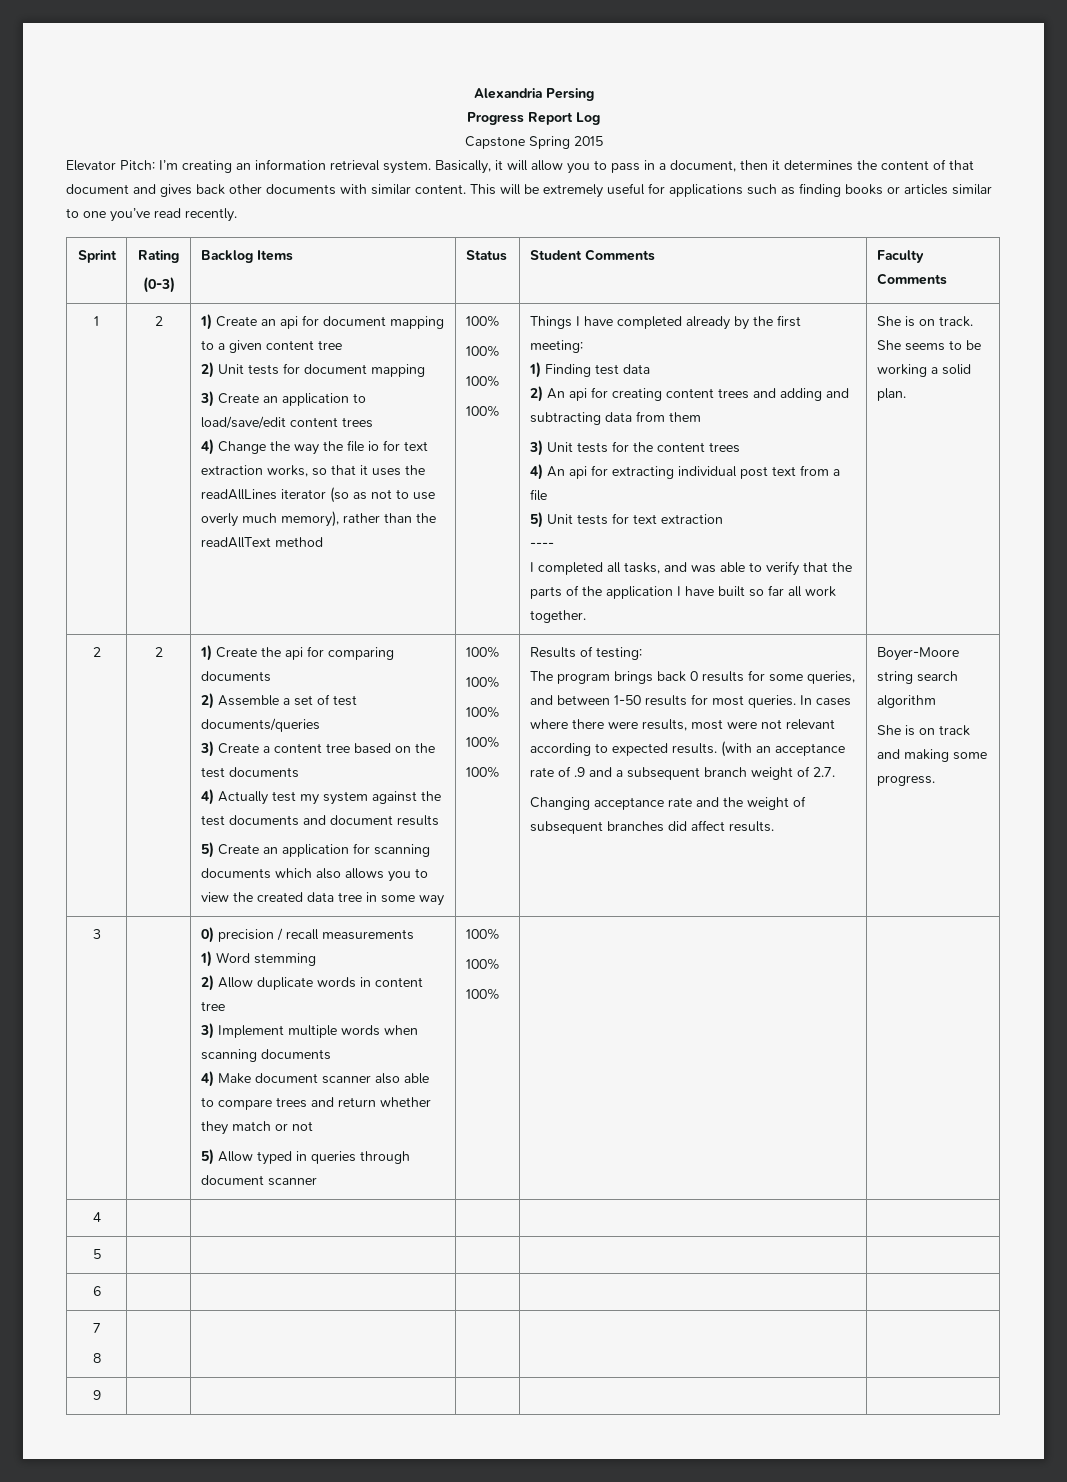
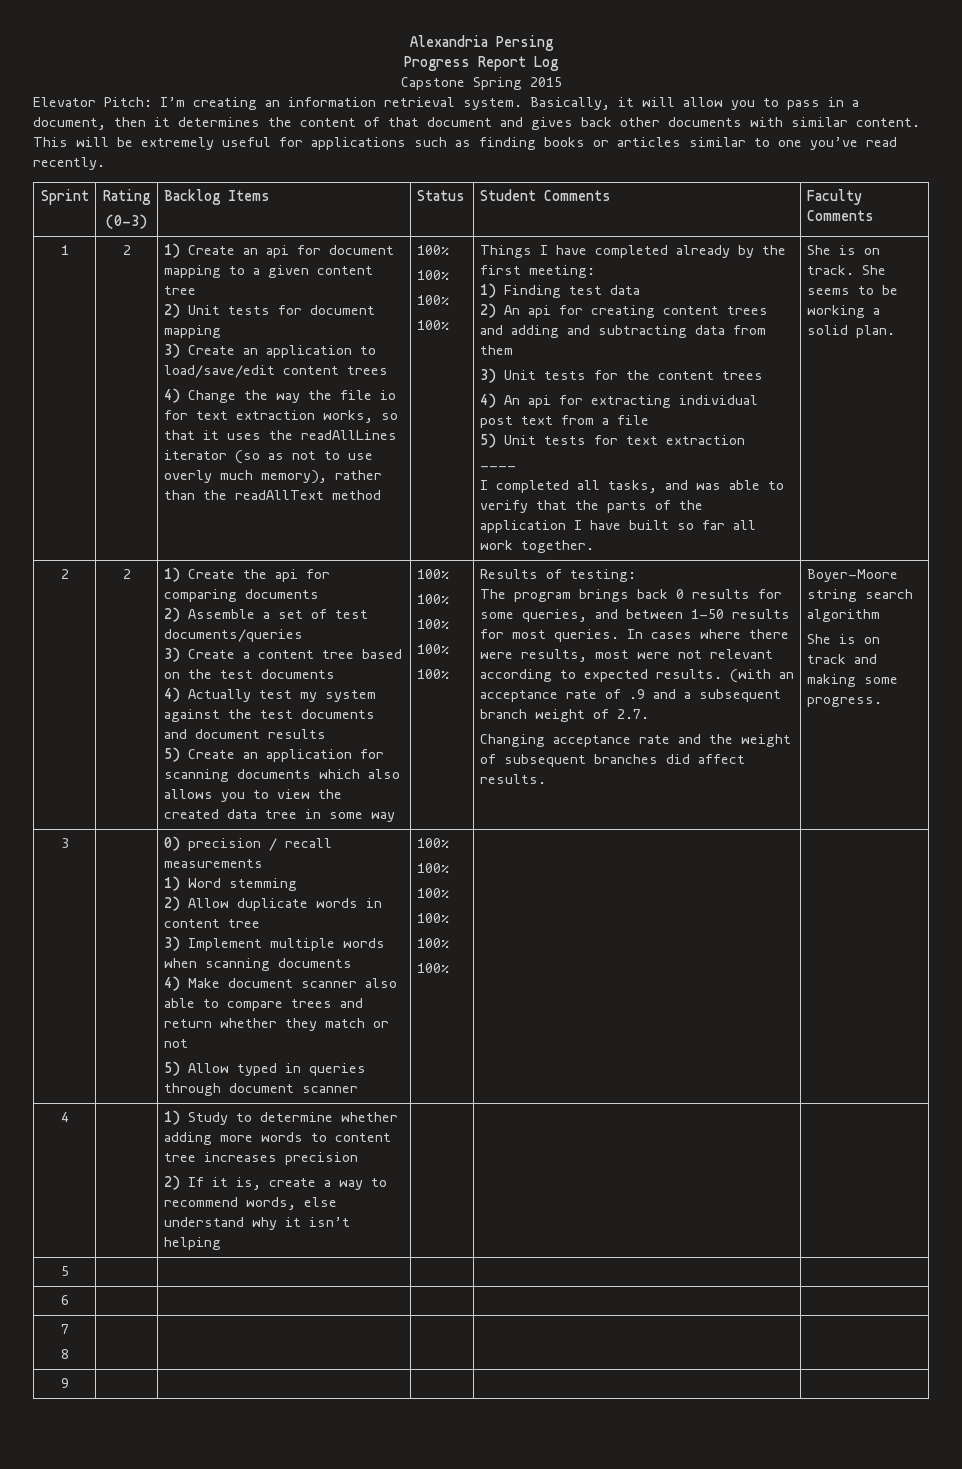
[92,1212,101,1222] | | // 4 | | -> [416,913,449,923] [416,938,449,948] [416,963,449,973] [60,1112,69,1122] [163,1110,398,1125] [163,1132,391,1145] [163,1152,358,1165] [163,1175,387,1190] [163,1197,337,1210] [163,1217,350,1230] [163,1237,221,1250] // 100% // 100% // 100% | | // 4 | | 1) Study to determine whether adding more words to content tree increases precision // 2) If it is, create a way to recommend words, else understand why it isn’t helping

